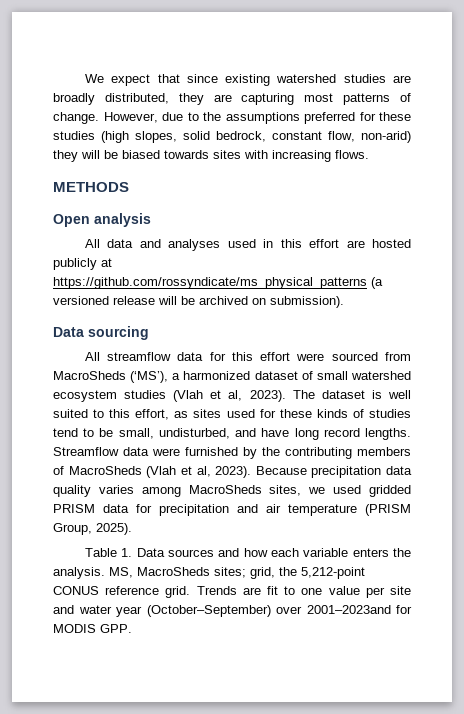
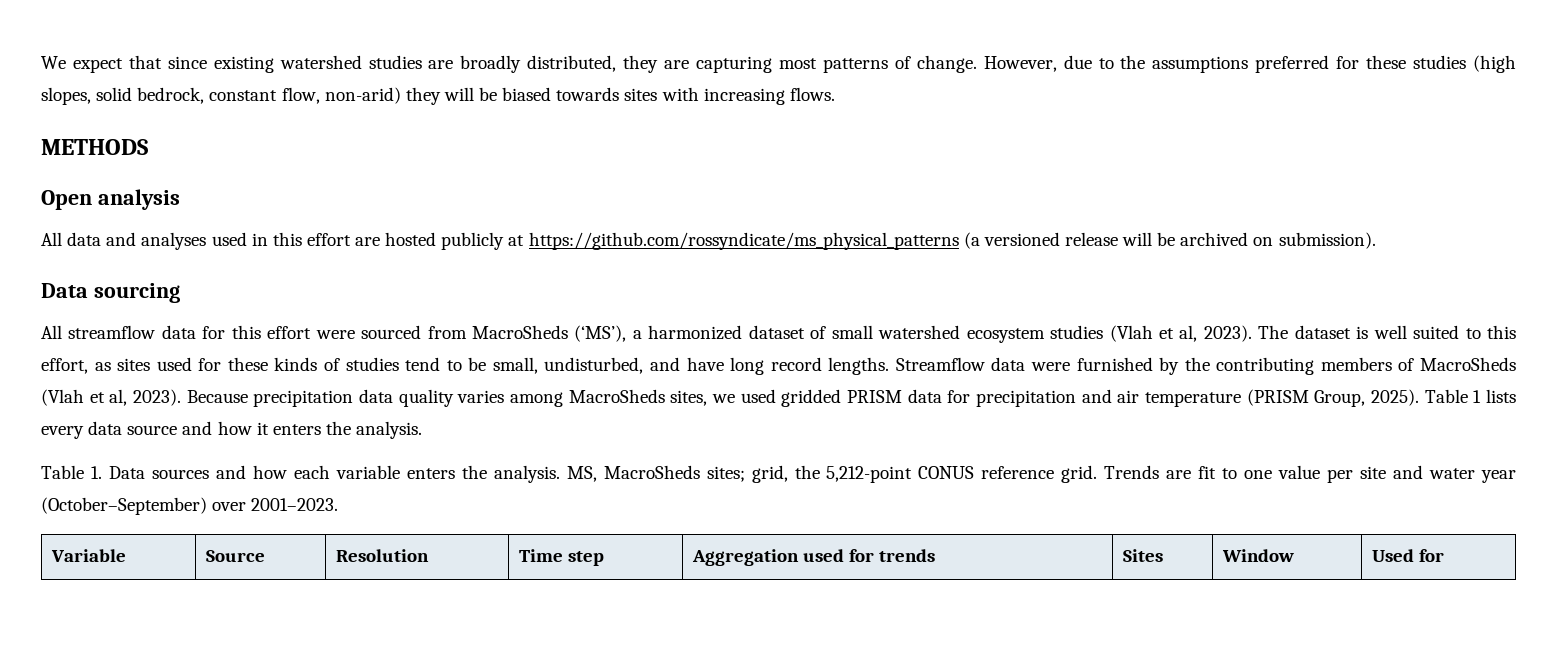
(132, 529) none -> [1424,389,1517,403] [41,421,423,439] Table 1 lists every data source and how it enters the analysis.
[306,605,412,614] [53,624,132,633] 2001–2023and for MODIS GPP. -> [251,498,339,511] [50,549,126,562] [205,550,265,562] [335,549,429,562] [518,549,604,566] [691,549,936,566] [1122,549,1163,562] [1221,549,1294,562] [1371,549,1444,562] 2001–2023. // Variable | Source | Resolution | Time step | Aggregation used for trends | Sites | Window | Used for

